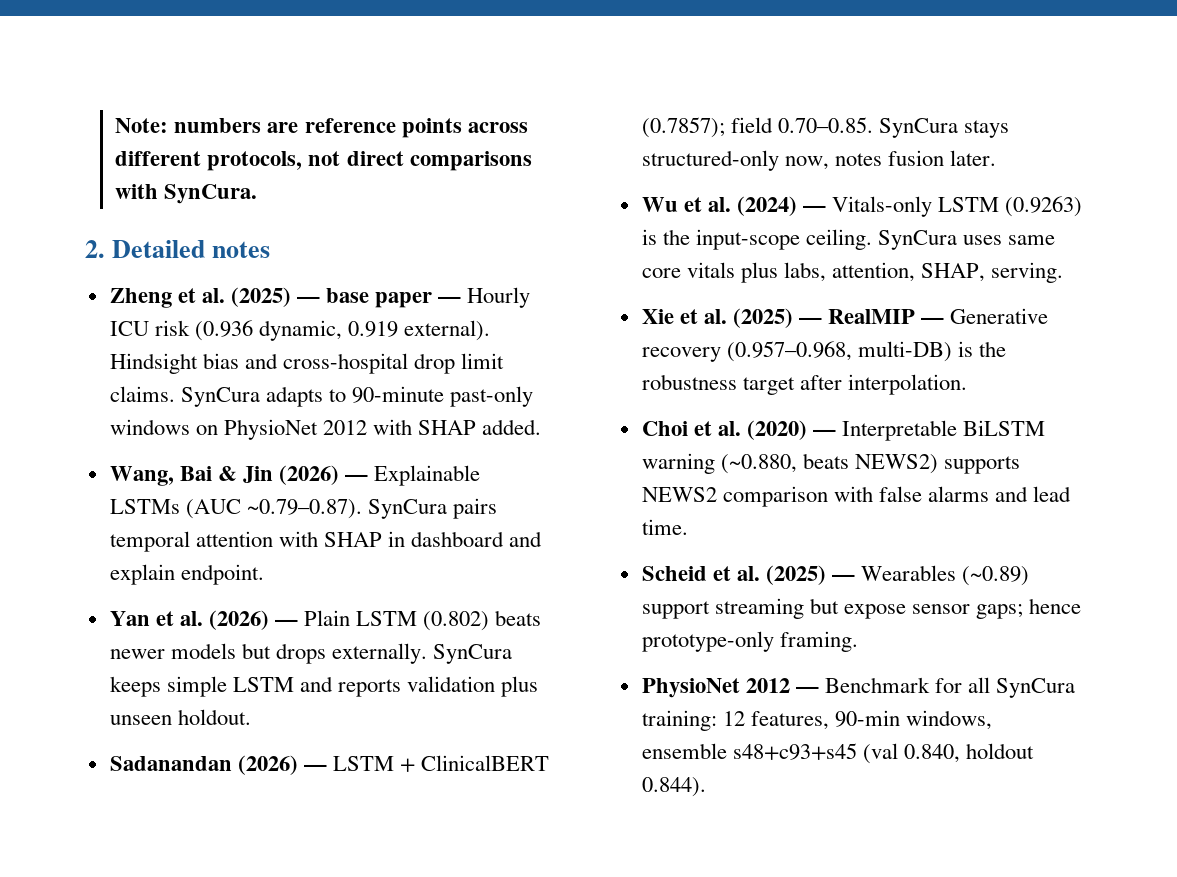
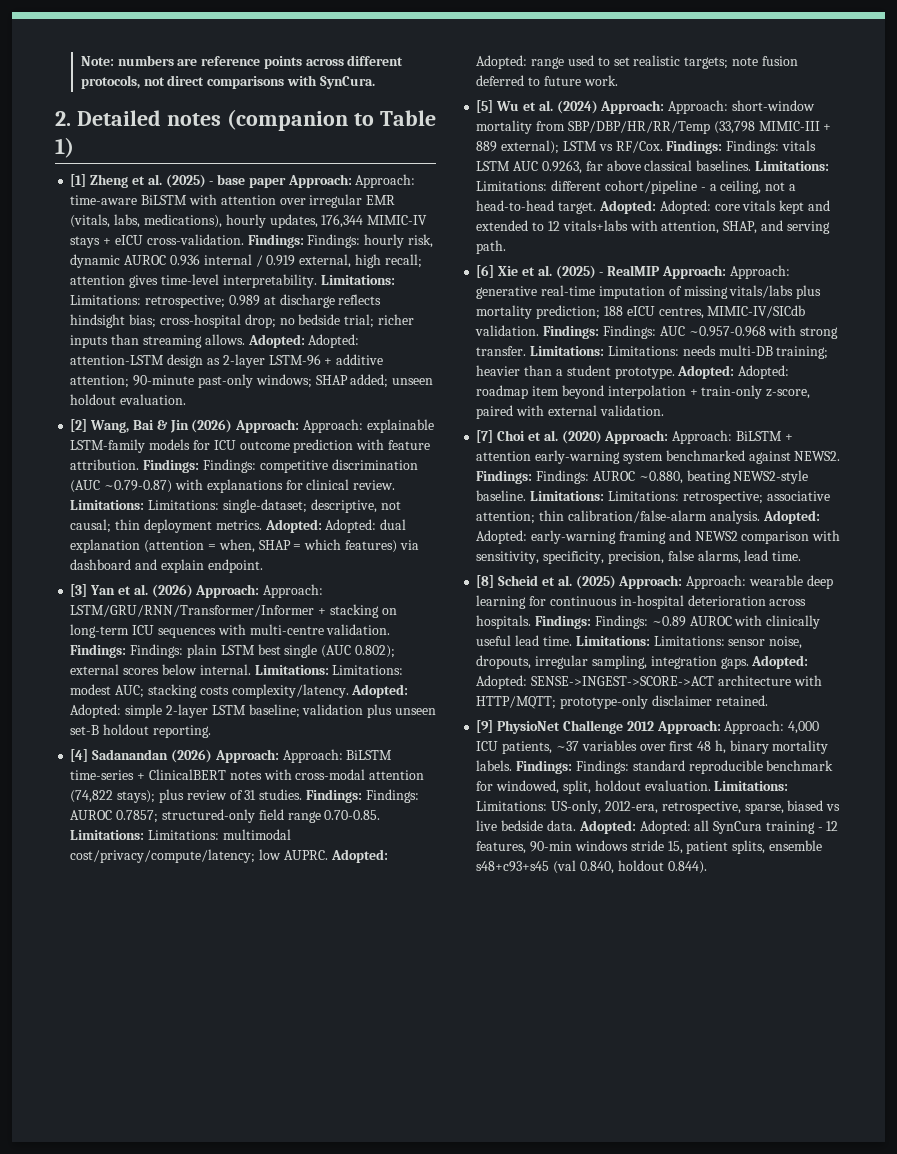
(271, 249) // -> [226,109,436,131] [55,137,74,158] [70,174,87,187] (companion to Table 1) // [1]
[297,296,321,303] — -> [209,181,214,185] -
[438,287,531,308] [109,320,491,341] [109,353,505,374] [109,386,534,407] [109,419,542,440] — Hourly ICU risk (0.936 dynamic, 0.919 external). Hindsight bias and cross-hospital drop limit claims. SynCura adapts to 90-minute past-only windows on PhysioNet 2012 with SHAP added. // -> [287,174,416,188] [70,194,396,208] [70,214,428,228] [70,234,433,248] [70,254,422,268] [70,274,395,288] [70,294,382,308] [70,314,414,328] [70,334,360,348] [70,354,384,368] [70,374,434,388] [70,394,187,405] [70,419,88,432] Approach: Approach: time-aware BiLSTM with attention over irregular EMR (vitals, labs, medications), hourly updates, 176,344 MIMIC-IV stays + eICU cross-validation. Findings: Findings: hourly risk, dynamic AUROC 0.936 internal / 0.919 external, high recall; attention gives time-level interpretability. Limitations: Limitations: retrospective; 0.989 at discharge reflects hindsight bias; cross-hospital drop; no bedside trial; richer inputs than streaming allows. Adopted: Adopted: attention-LSTM design as 2-layer LSTM-96 + additive attention; 90-minute past-only windows; SHAP added; unseen holdout evaluation. // [2]
[345,465,481,486] [109,498,498,519] [109,531,406,552] — Explainable LSTMs (AUC ~0.79–0.87). SynCura pairs temporal attention with SHAP in -> [235,419,434,433] [70,439,430,453] [70,459,418,473] [70,479,396,493] [70,499,401,513] [70,519,407,533] [70,539,419,553] Approach: Approach: explainable LSTM-family models for ICU outcome prediction with feature attribution. Findings: Findings: competitive discrimination (AUC ~0.79-0.87) with explanations for clinical review. Limitations: Limitations: single-dataset; descriptive, not causal; thin deployment metrics. Adopted: Adopted: dual explanation (attention = when, SHAP = which features) via
(264, 574) none -> [70,584,88,597] [3]
[275,610,542,631] [109,643,513,664] [109,676,539,697] [109,709,251,725] [109,755,550,775] [641,117,1010,138] [641,150,997,171] [641,196,1083,217] [641,229,1056,250] [641,262,1064,283] [641,308,1049,328] [641,341,1007,362] [641,374,967,395] [641,420,1046,441] [641,453,1021,474] [641,486,1029,507] — Plain LSTM (0.802) beats newer models but drops externally. SynCura keeps simple LSTM and reports validation plus unseen holdout. // Sadanandan (2026) — LSTM + ClinicalBERT (0.7857); field 0.70–0.85. SynCura stays structured-only now, notes fusion later. // Wu et al. (2024) — Vitals-only LSTM (0.9263) is the input-scope ceiling. SynCura uses same core vitals plus labs, attention, SHAP, serving. // Xie et al. (2025) — RealMIP — Generative recovery (0.957–0.968, multi-DB) is the robustness target after interpolation. // Choi et al. (2020) — Interpretable BiLSTM warning (~0.880, beats NEWS2) supports NEWS2 comparison with false alarms and -> [195,584,324,598] [70,604,397,618] [70,624,391,638] [70,644,395,658] [70,664,404,675] [70,684,409,698] [70,704,436,718] [70,724,211,738] [70,749,393,763] [70,769,425,780] [70,789,419,803] [70,809,381,823] [70,829,291,840] [70,849,388,863] [476,55,798,69] [476,75,618,86] [476,100,815,114] [476,120,832,134] [476,140,816,154] [476,160,829,174] [476,180,796,194] [476,200,830,214] [476,220,830,234] [476,240,507,254] [476,265,790,279] [476,285,822,299] [476,305,806,319] [475,325,839,339] [476,345,829,359] [476,365,790,379] [476,385,811,399] [476,405,664,419] [476,430,793,444] [476,450,841,464] [476,470,809,484] [476,490,830,504] [476,510,820,524] [476,530,841,544] [476,550,741,564] Approach: Approach: LSTM/GRU/RNN/Transformer/Informer + stacking on long-term ICU sequences with multi-centre validation. Findings: Findings: plain LSTM best single (AUC 0.802); external scores below internal. Limitations: Limitations: modest AUC; stacking costs complexity/latency. Adopted: Adopted: simple 2-layer LSTM baseline; validation plus unseen set-B holdout reporting. // [4] Sadanandan (2026) Approach: Approach: BiLSTM time-series + ClinicalBERT notes with cross-modal attention (74,822 stays); plus review of 31 studies. Findings: Findings: AUROC 0.7857; structured-only field range 0.70-0.85. Limitations: Limitations: multimodal cost/privacy/compute/latency; low AUPRC. Adopted: Adopted: range used to set realistic targets; note fusion deferred to future work. // [5] Wu et al. (2024) Approach: Approach: short-window mortality from SBP/DBP/HR/RR/Temp (33,798 MIMIC-III + 889 external); LSTM vs RF/Cox. Findings: Findings: vitals LSTM AUC 0.9263, far above classical baselines. Limitations: Limitations: different cohort/pipeline - a ceiling, not a head-to-head target. Adopted: Adopted: core vitals kept and extended to 12 vitals+labs with attention, SHAP, and serving path. // [6] Xie et al. (2025) - RealMIP Approach: Approach: generative real-time imputation of missing vitals/labs plus mortality prediction; 188 eICU centres, MIMIC-IV/SICdb validation. Findings: Findings: AUC ~0.957-0.968 with strong transfer. Limitations: Limitations: needs multi-DB training; heavier than a student prototype. Adopted: Adopted: roadmap item beyond interpolation + train-only z-score, paired with external validation. // [7] Choi et al. (2020) Approach: Approach: BiLSTM + attention early-warning system benchmarked against NEWS2. Findings: Findings: AUROC ~0.880, beating NEWS2-style baseline. Limitations: Limitations: retrospective; associative attention; thin calibration/false-alarm analysis. Adopted: Adopted: early-warning framing and NEWS2 comparison with sensitivity, specificity, precision, false alarms,
(688, 527) none -> [476,575,495,588] [8]
[832,565,1030,586] [641,598,1082,619] [641,631,858,652] [641,677,1076,698] [641,710,993,731] — Wearables (~0.89) support streaming but expose sensor gaps; hence prototype-only framing. // PhysioNet 2012 — Benchmark for all SynCura training: 12 features, 90-min windows, -> [618,575,833,589] [476,595,807,609] [476,615,821,629] [476,635,803,649] [476,655,809,669] [476,675,822,689] [476,695,768,709] [476,720,820,734] [476,740,829,754] [476,760,834,774] [476,780,789,794] [476,800,841,814] [476,820,839,834] [476,840,766,854] Approach: Approach: wearable deep learning for continuous in-hospital deterioration across hospitals. Findings: Findings: ~0.89 AUROC with clinically useful lead time. Limitations: Limitations: sensor noise, dropouts, irregular sampling, integration gaps. Adopted: Adopted: SENSE->INGEST->SCORE->ACT architecture with HTTP/MQTT; prototype-only disclaimer retained. // [9] PhysioNet Challenge 2012 Approach: Approach: 4,000 ICU patients, ~37 variables over first 48 h, binary mortality labels. Findings: Findings: standard reproducible benchmark for windowed, split, holdout evaluation. Limitations: Limitations: US-only, 2012-era, retrospective, sparse, biased vs live bedside data. Adopted: Adopted: all SynCura training - 12 features, 90-min windows stride 15, patient splits,

